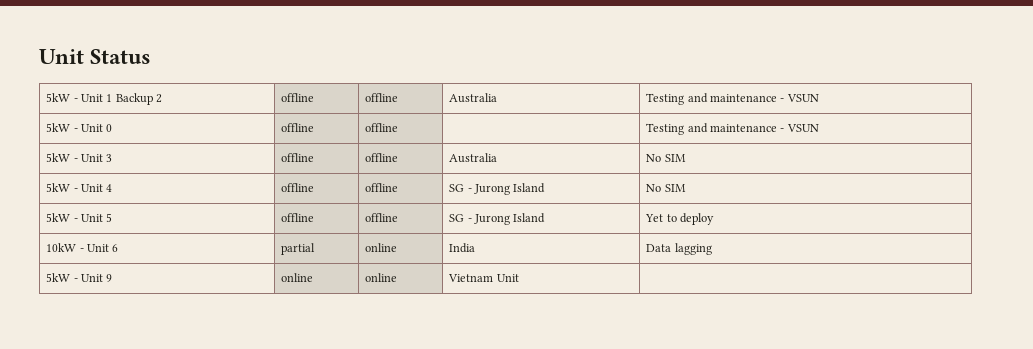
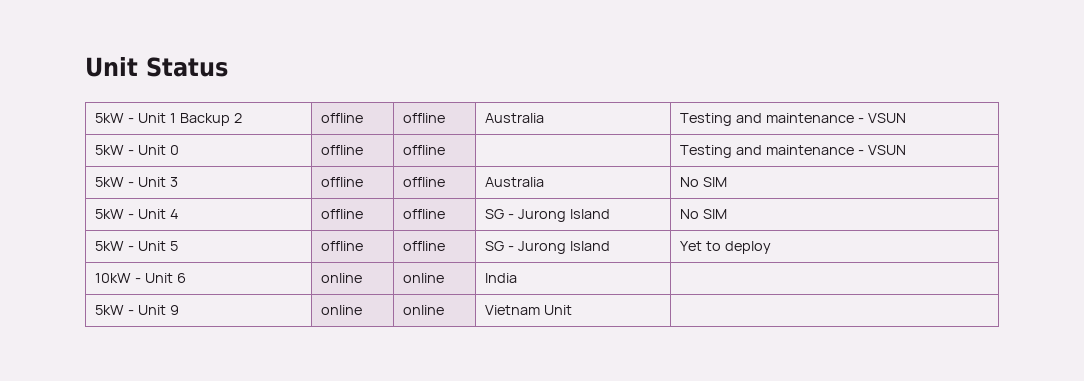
[281,243,316,255] partial -> [320,273,362,283] online
[646,243,712,255] Data lagging -> (517, 278) none

